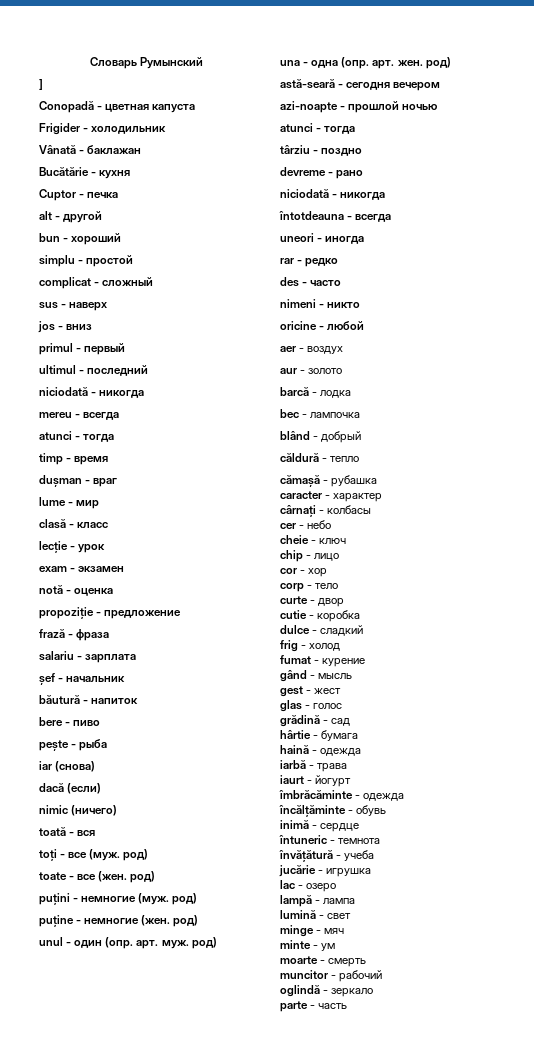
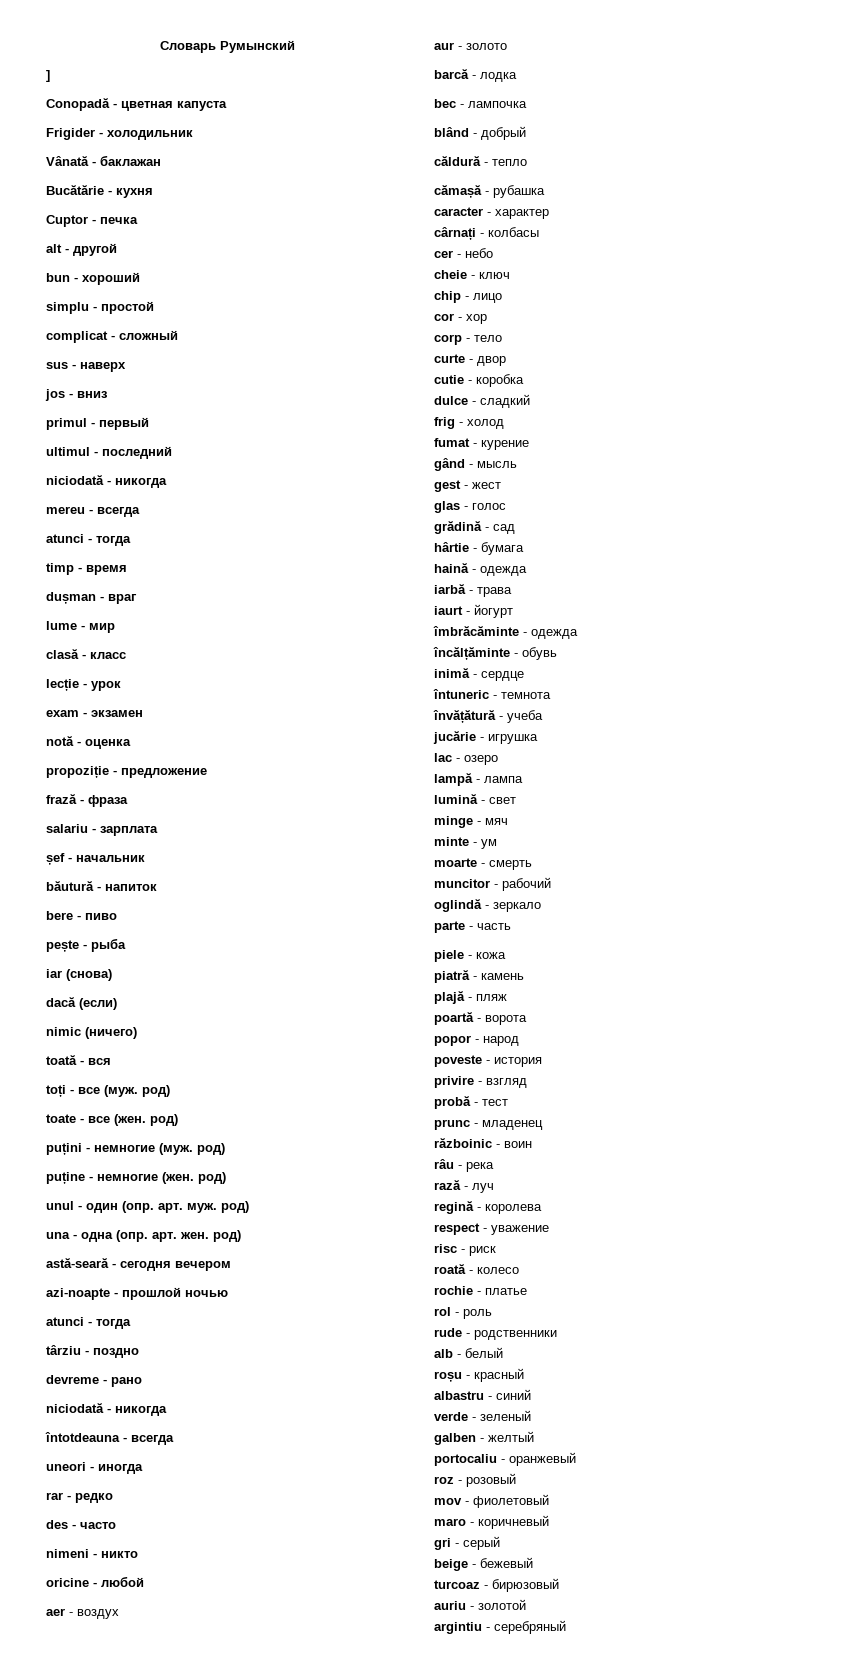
(348, 1006) none -> [434,950,506,962] [434,970,524,983] [434,991,507,1004] [434,1012,527,1025] [434,1035,519,1046] [434,1055,542,1067] [434,1076,527,1088] [434,1096,508,1109] [434,1119,543,1130] [434,1138,532,1148] [434,1159,494,1172] [434,1180,494,1193] [434,1201,542,1214] [434,1223,549,1235] [434,1244,496,1256] [434,1264,519,1274] [434,1286,527,1295] [434,1307,492,1319] [434,1328,557,1340] [434,1347,503,1358] [434,1368,524,1382] [434,1389,531,1400] [434,1410,531,1421] [434,1431,534,1445] [434,1452,576,1466] [434,1473,516,1487] [434,1494,549,1508] [434,1515,549,1529] [434,1536,500,1550] [434,1557,533,1571] [434,1578,559,1592] [434,1599,526,1610] [434,1620,566,1634] // piele - кожа // piatră - камень // plajă - пляж // poartă - ворота // popor - народ // poveste - история // privire - взгляд // probă - тест // prunc - младенец // războinic - воин // râu - река // rază - луч // regină - королева // respect - уважение // risc - риск // roată - колесо // rochie - платье // rol - роль // rude - родственники // alb - белый // roșu - красный // albastru - синий // verde - зеленый // galben - желтый // portocaliu - оранжевый // roz - розовый // mov - фиолетовый // maro - коричневый // gri - серый // beige - бежевый // turcoaz - бирюзовый // auriu - золотой // argintiu - серебряный

